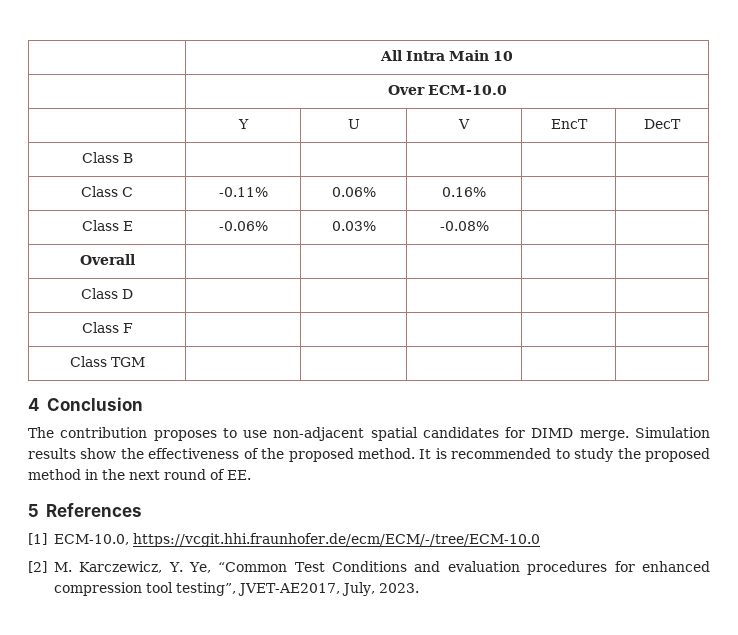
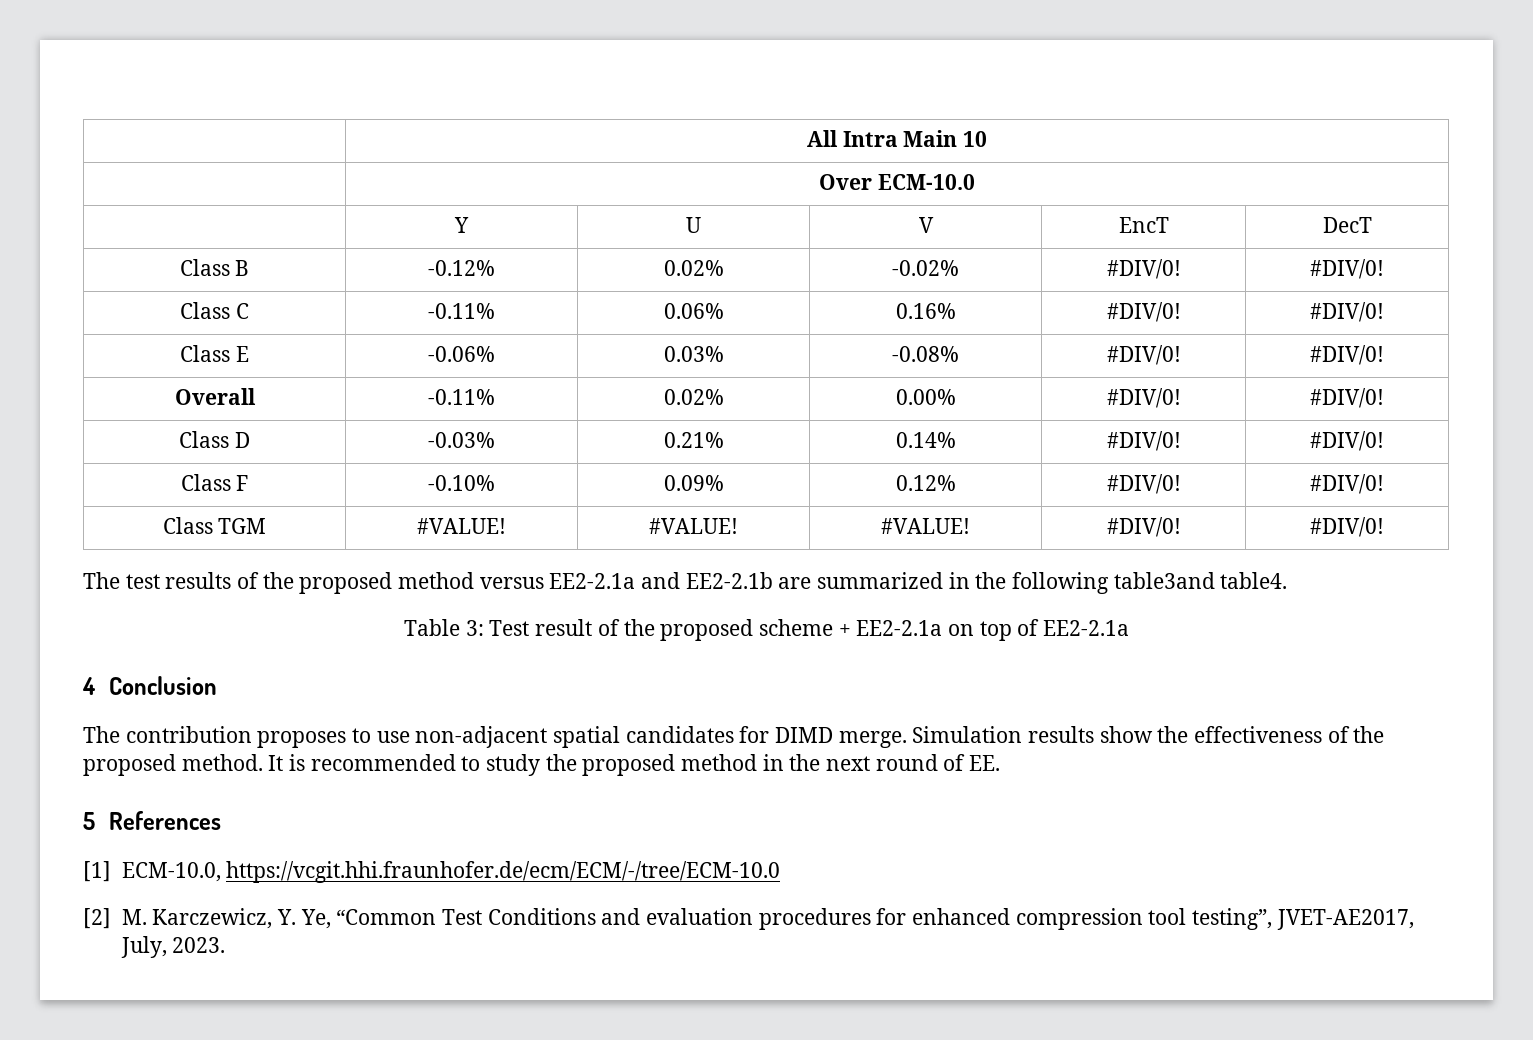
(133, 158) | | | | -> [428,260,495,276] [663,260,724,276] [892,260,959,276] [1106,259,1181,279] [1310,259,1384,279] -0.12% | 0.02% | -0.02% | #DIV/0! | #DIV/0!
(486, 192) | -> [1106,302,1181,322] [1310,302,1384,322] #DIV/0! | #DIV/0!
(489, 226) | -> [1106,345,1181,365] [1310,345,1384,365] #DIV/0! | #DIV/0!
[81,288,133,299] [81,322,133,333] [69,356,145,367] | | | | // Class D | | | | | // Class F | | | | | // Class TGM | | | | | -> [428,389,495,405] [663,389,724,405] [895,389,956,405] [1106,388,1181,408] [1310,388,1384,408] [179,431,250,448] [428,432,495,448] [663,432,724,448] [895,432,956,448] [1106,431,1181,451] [1310,431,1384,451] [180,474,249,491] [428,475,495,491] [663,475,724,491] [895,475,956,491] [1106,474,1181,494] [1310,474,1384,494] [162,517,267,534] [417,518,506,534] [649,518,738,534] [881,518,970,534] [1106,517,1181,537] [1310,517,1384,537] [83,572,1288,594] [404,619,1129,641] -0.11% | 0.02% | 0.00% | #DIV/0! | #DIV/0! // Class D | -0.03% | 0.21% | 0.14% | #DIV/0! | #DIV/0! // Class F | -0.10% | 0.09% | 0.12% | #DIV/0! | #DIV/0! // Class TGM | #VALUE! | #VALUE! | #VALUE! | #DIV/0! | #DIV/0! // The test results of the proposed method versus EE2-2.1a and EE2-2.1b are summarized in the following table3and table4. // Table 3: Test result of the proposed scheme + EE2-2.1a on top of EE2-2.1a

